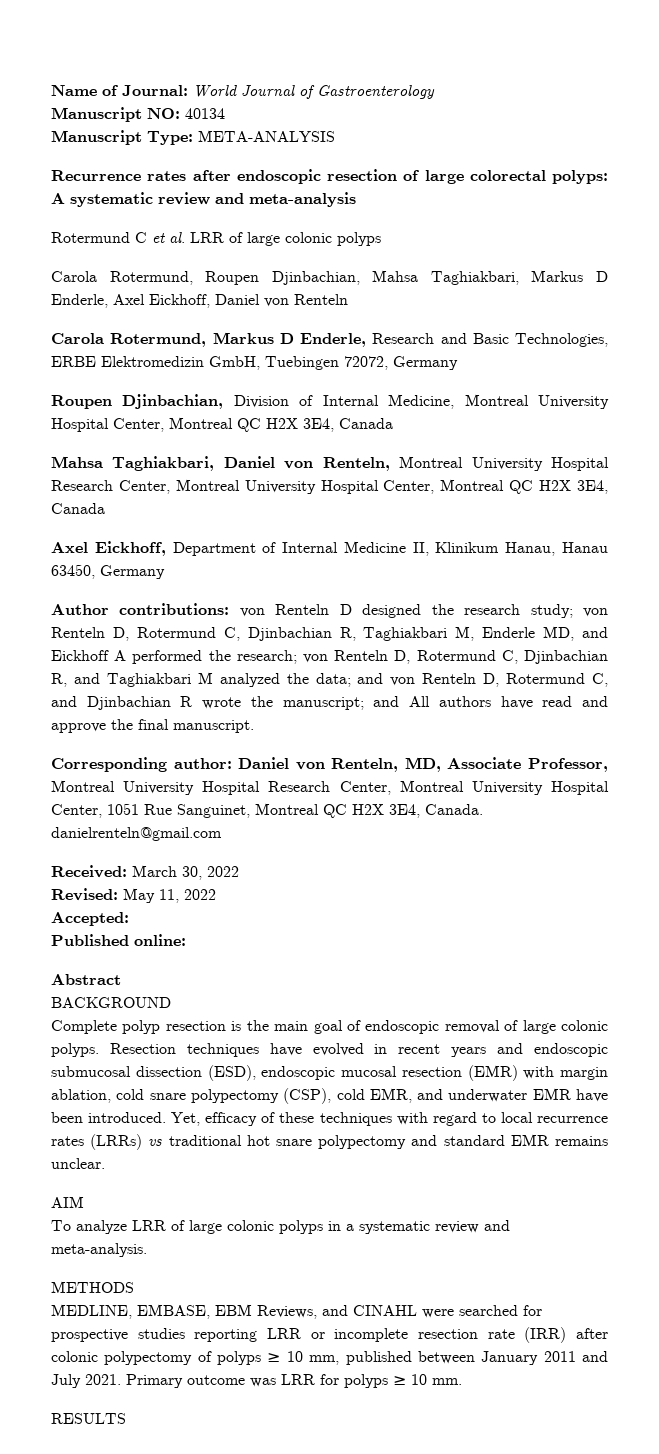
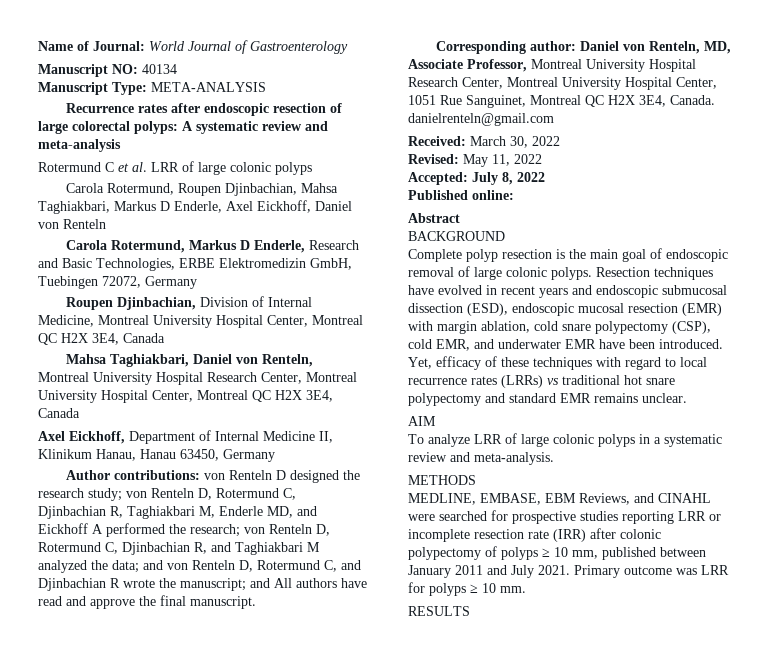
(129, 919) none -> [472,172,545,185] July 8, 2022

